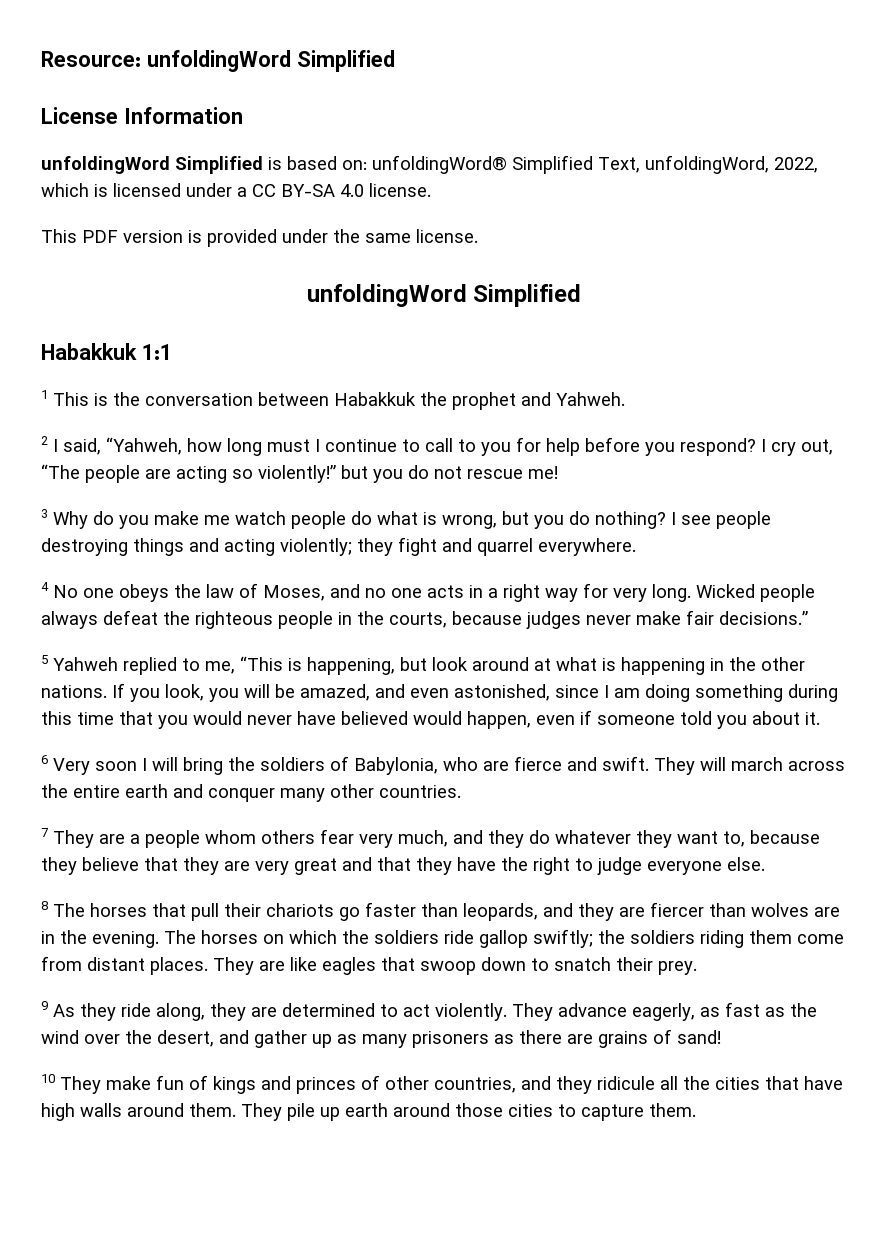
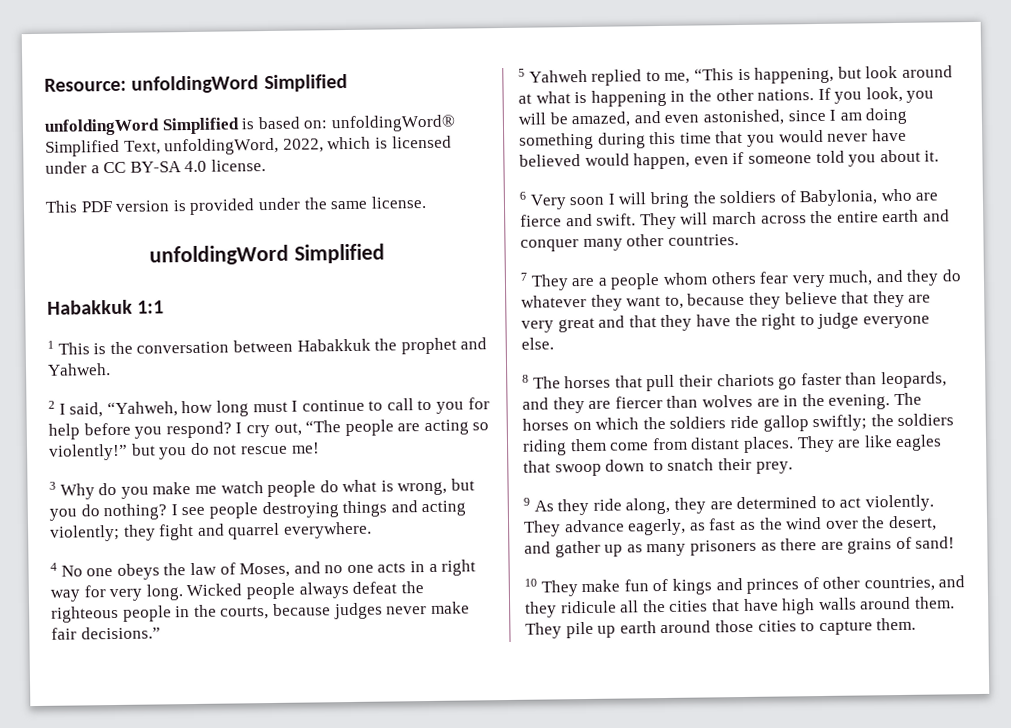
[41,107,243,124] // License Information -> (348, 83) none

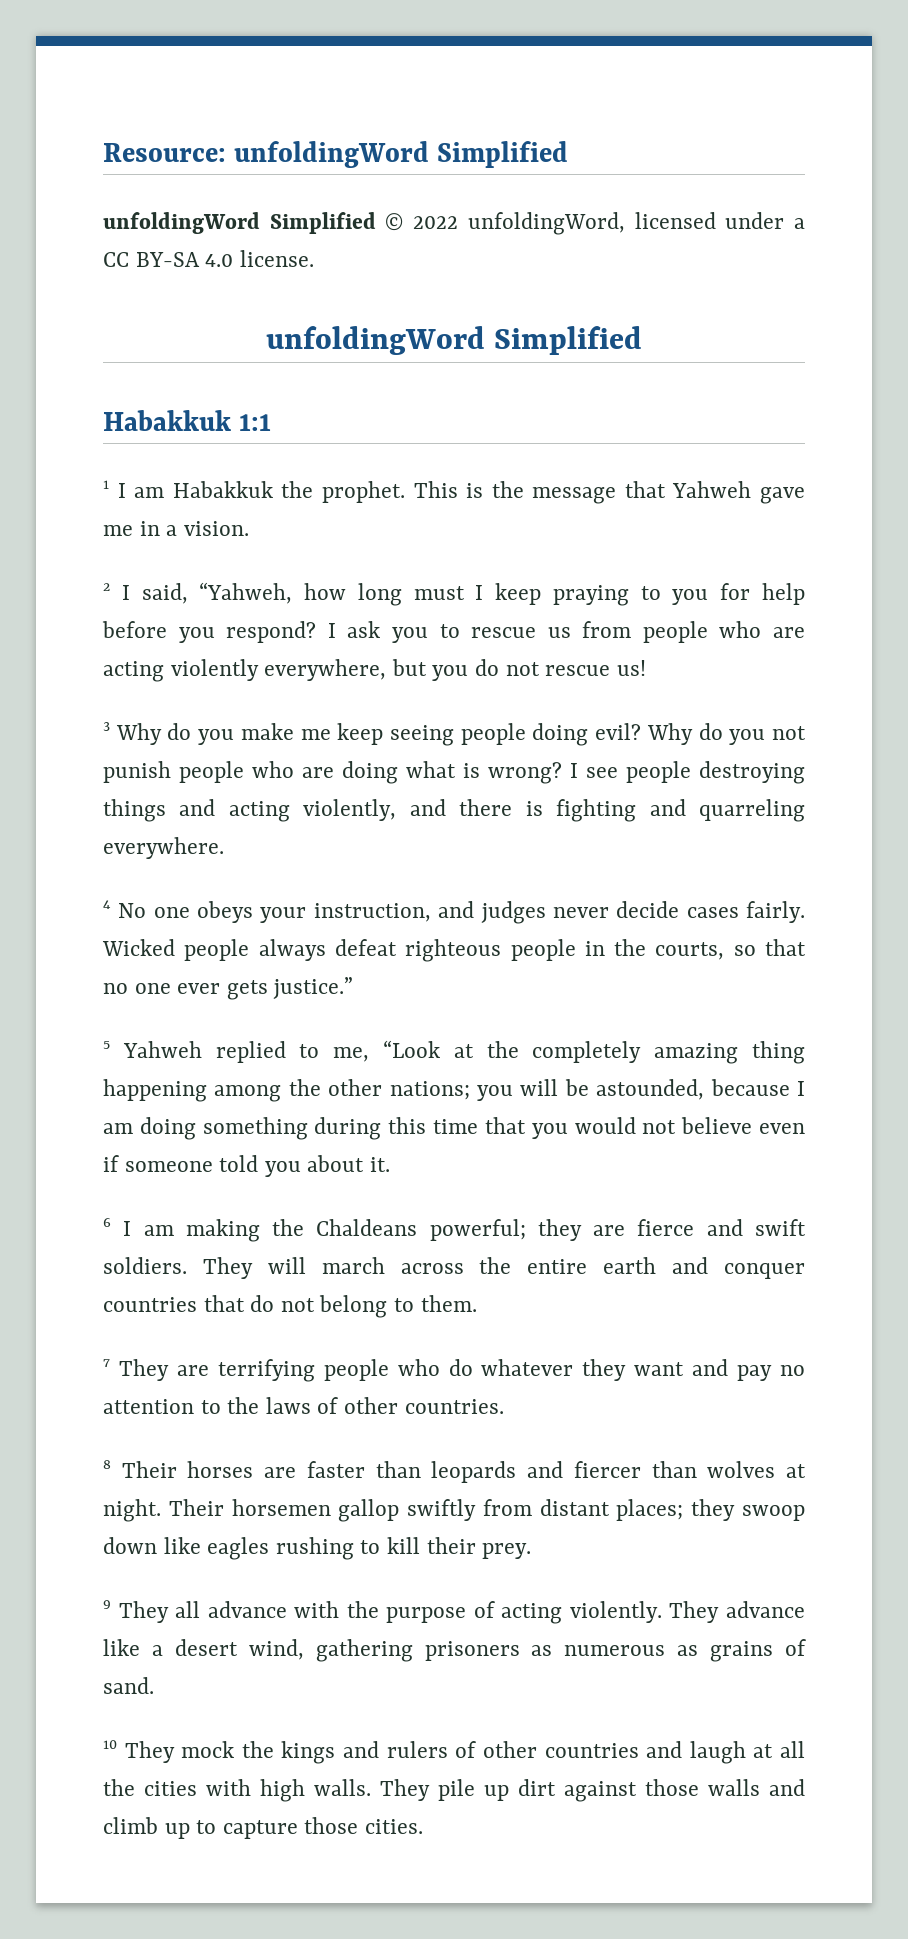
[241,114,456,133] [45,136,388,157] is based on: unfoldingWord® Simplified Text, unfoldingWord, 2022, which is -> [385,212,625,235] © 2022 unfoldingWord,
[45,196,427,216] // This PDF version is provided under the same license. -> (314, 258) none
[57,337,488,355] [47,363,111,376] This is the conversation between Habakkuk the prophet and Yahweh. -> [117,481,806,504] [103,521,249,536] I am Habakkuk the prophet. This is the message that Yahweh gave me in a vision.
[301,398,414,412] continue to call -> [495,583,629,606] keep praying
[245,419,490,438] [48,443,128,461] cry out, “The people are acting so violently!” -> [347,621,806,643] [103,659,387,682] ask you to rescue us from people who are acting violently everywhere,
[290,442,320,454] me! -> [616,660,646,676] us!
[220,478,476,498] [49,503,168,521] watch people do what is wrong, but you do nothing? -> [337,723,806,746] [103,761,562,784] keep seeing people doing evil? Why do you not punish people who are doing what is wrong?
[50,522,281,542] violently; they fight and quarrel -> [303,799,806,822] violently, and there is fighting and quarreling
[163,559,477,578] [50,584,183,602] the law of Moses, and no one acts in a right way for very long. -> [260,901,806,924] your instruction, and judges never decide cases fairly.
[400,581,424,594] the -> (397, 947) none
[272,601,470,620] [51,626,161,640] because judges never make fair decisions.” -> [733,939,806,956] [103,977,354,1000] so that no one ever gets justice.”
[693,65,953,84] [518,86,935,107] [518,109,826,128] “This is happening, but look around at what is happening in the other nations. If you look, you will be amazed, and even astonished, since -> [383,1040,805,1064] [103,1079,790,1102] “Look at the completely amazing thing happening among the other nations; you will be astounded, because
[827,128,907,142] [519,152,691,170] never have believed would happen, -> [642,1117,753,1134] not believe
[529,188,912,210] Very soon I will bring the soldiers of Babylonia, who -> [123,1219,582,1242] I am making the Chaldeans powerful; they
[596,213,637,226] swift. -> [754,1219,806,1236] [103,1257,187,1274] swift soldiers.
[582,233,739,252] [520,269,962,291] [521,290,932,311] [521,312,930,333] [521,337,554,350] [522,371,947,392] [522,392,922,414] [522,413,955,432] [522,434,943,456] [523,457,793,477] [523,494,934,516] [523,515,937,537] [524,538,844,558] many other countries. // 7 They are a people whom others fear very much, and they do whatever they want to, because they believe that they are very great and that they have the right to judge everyone else. // 8 The horses that pull their chariots go faster than leopards, and they are fiercer than wolves are in the evening. The horses on which the soldiers ride gallop swiftly; the soldiers riding them come from distant places. They are like eagles that swoop down to snatch their prey. // 9 As they ride along, they are determined to act violently. They advance eagerly, as fast as the wind over the desert, and gather up as many prisoners as there are -> [103,1295,477,1318] [103,1359,805,1382] [103,1397,504,1414] [103,1460,807,1483] [103,1499,806,1522] [103,1537,532,1560] [103,1600,805,1624] [103,1639,699,1662] countries that do not belong to them. // 7 They are terrifying people who do whatever they want and pay no attention to the laws of other countries. // 8 Their horses are faster than leopards and fiercer than wolves at night. Their horsemen gallop swiftly from distant places; they swoop down like eagles rushing to kill their prey. // 9 They all advance with the purpose of acting violently. They advance like a desert wind, gathering prisoners as numerous as
[915,536,956,549] sand! -> [103,1677,154,1694] sand.
[581,578,669,593] make fun of -> [181,1741,274,1758] mock the
[746,575,966,594] [525,596,955,618] [525,617,917,639] princes of other countries, and they ridicule all the cities that have high walls around them. They pile up earth around those cities to capture them. -> [386,1741,806,1764] [103,1779,805,1802] [103,1817,424,1839] rulers of other countries and laugh at all the cities with high walls. They pile up dirt against those walls and climb up to capture those cities.

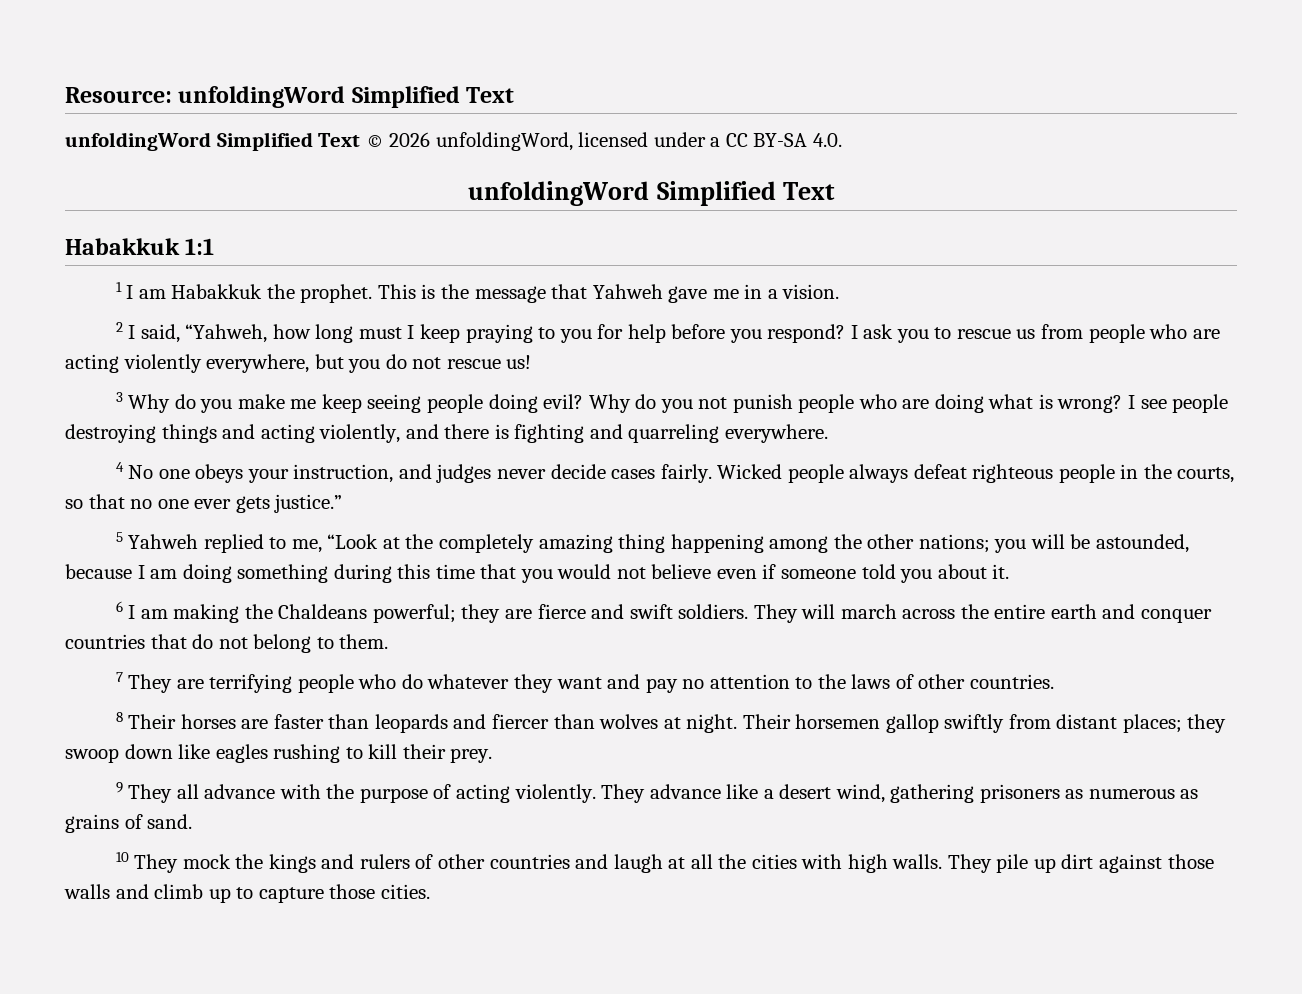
[103,212,459,234] // unfoldingWord Simplified © 2022 -> [466,87,515,103] [65,132,431,151] Text // unfoldingWord Simplified Text © 2026
[205,250,314,267] [265,326,643,355] 4.0 license. // unfoldingWord Simplified -> [812,133,842,147] [468,181,835,206] 4.0. // unfoldingWord Simplified Text

